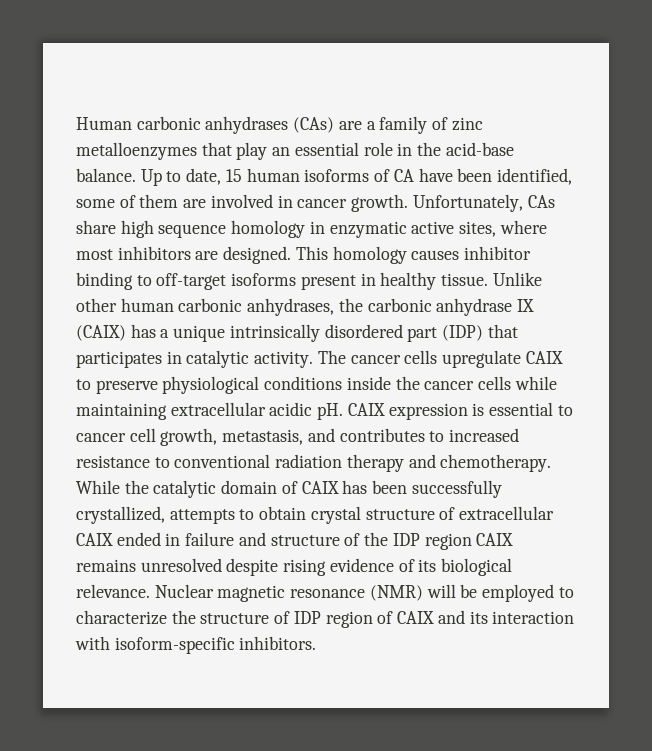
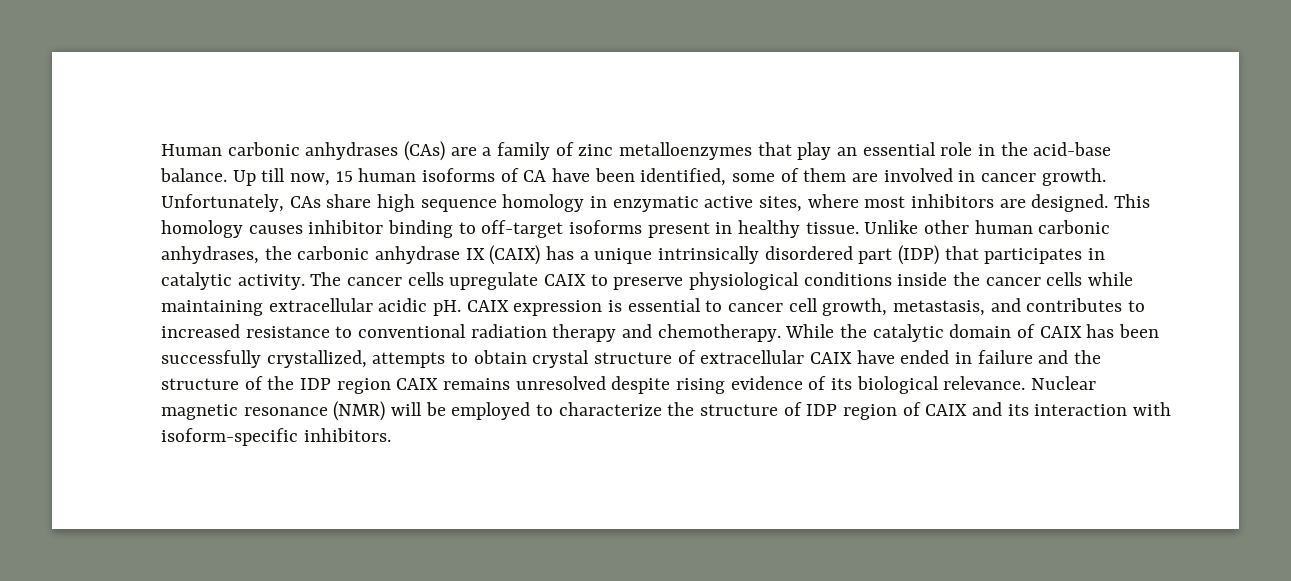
[166,168,222,185] to date, -> [261,168,331,186] till now,
(113, 539) none -> [856,350,895,364] have
(266, 539) none -> [1074,350,1102,364] the

